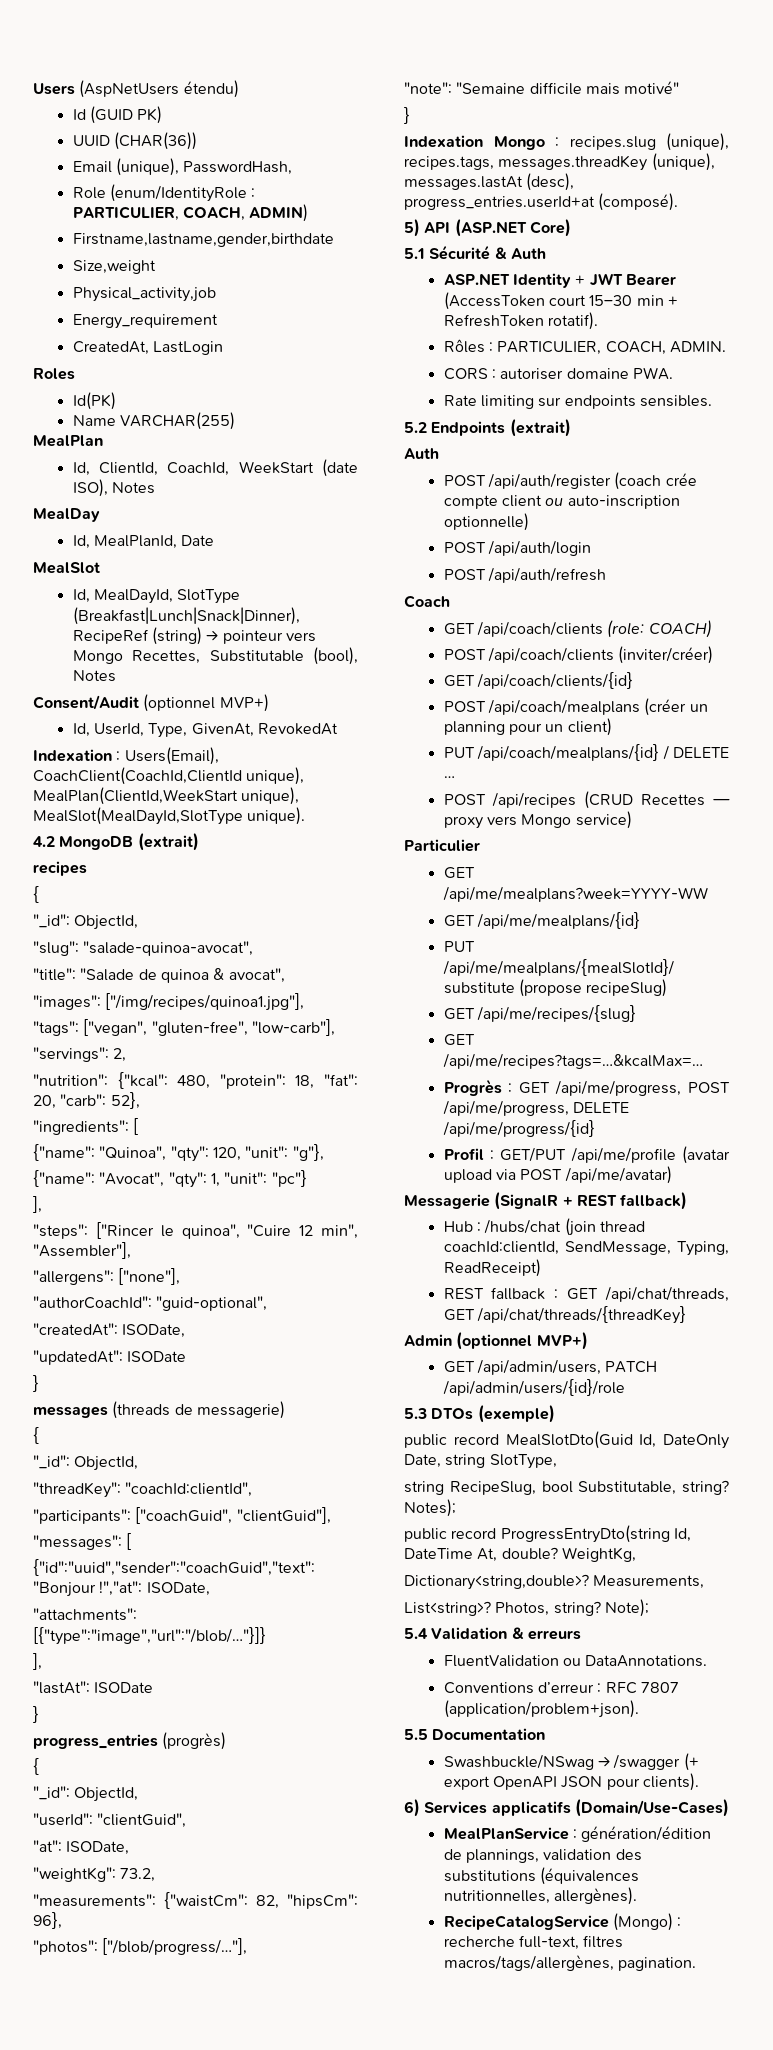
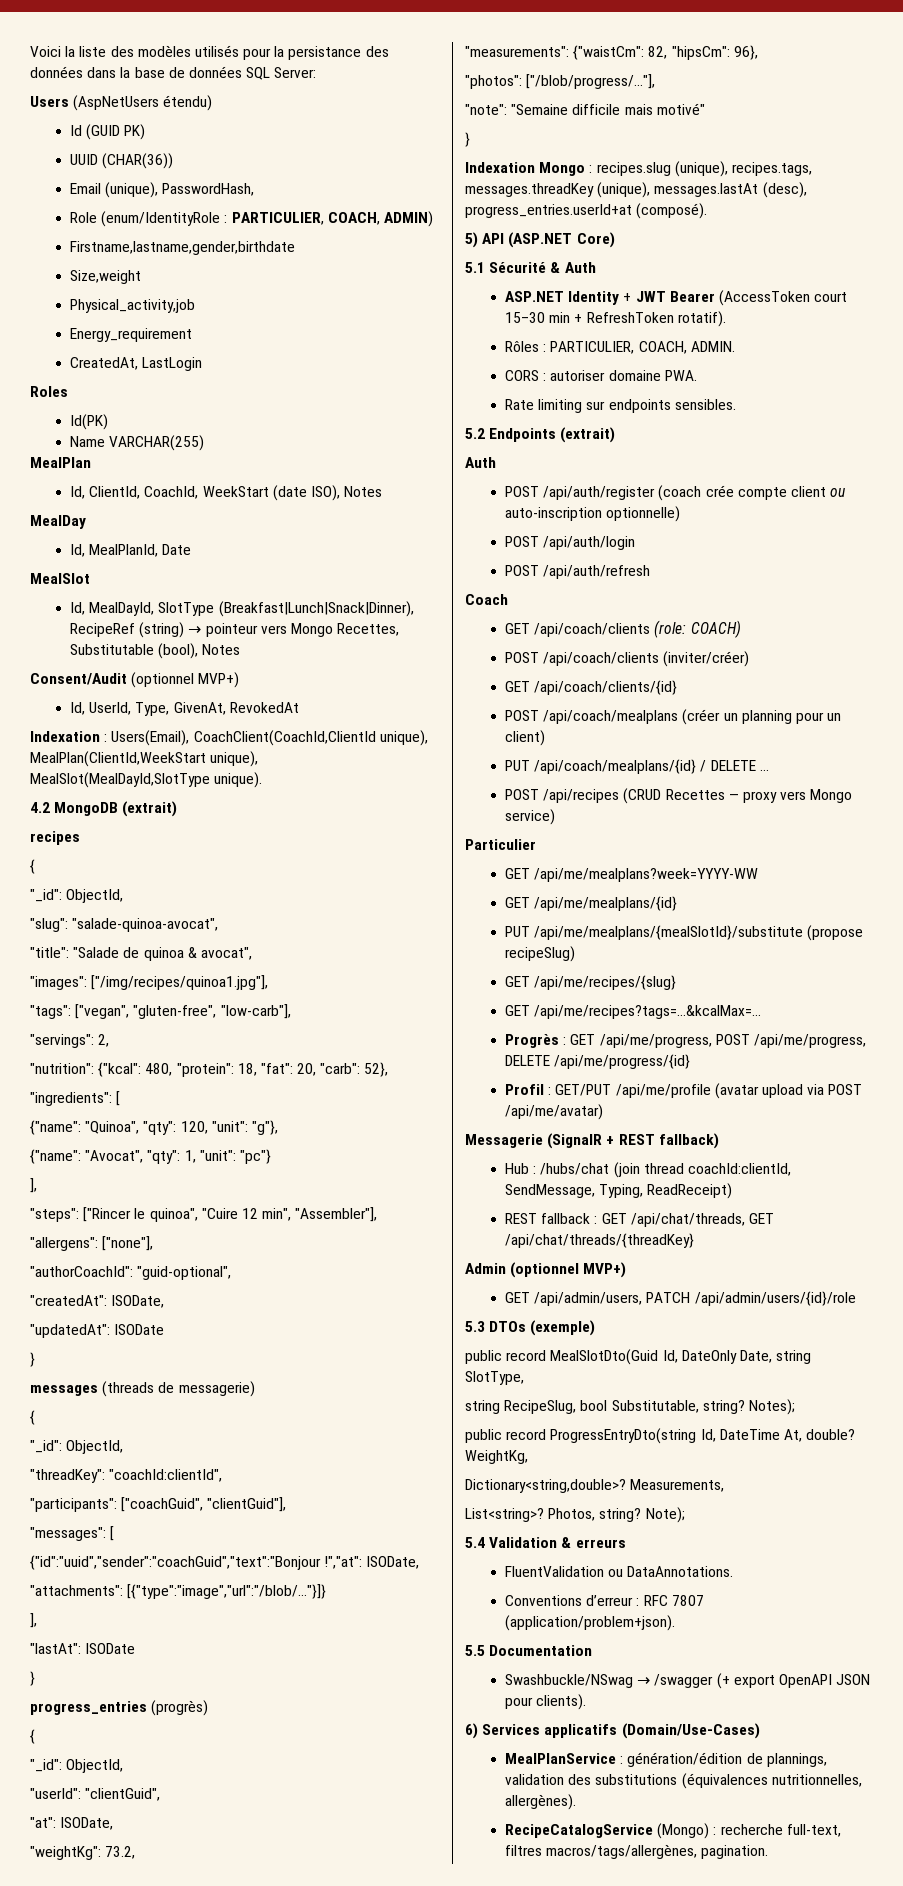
(33, 89) none -> [30,45,389,60] [30,66,317,80] Voici la liste des modèles utilisés pour la persistance des données dans la base de données SQL Server: //

